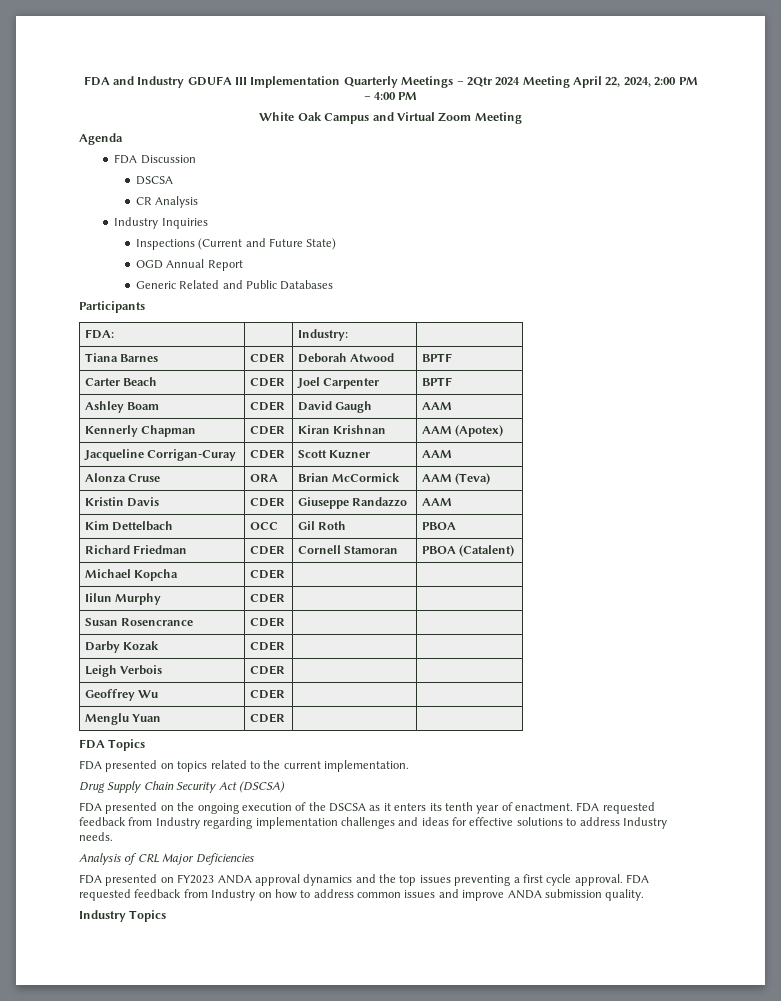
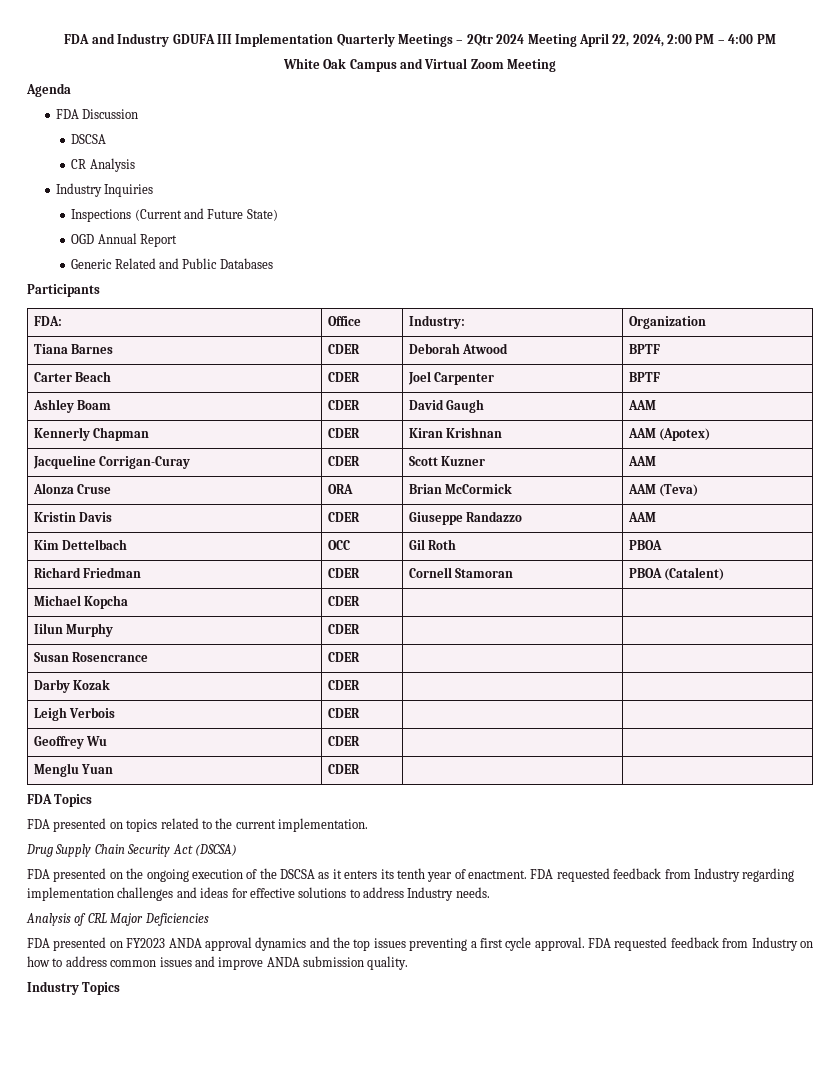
(115, 334) none -> [327,316,361,326] Office
(349, 335) none -> [628,316,706,329] Organization

